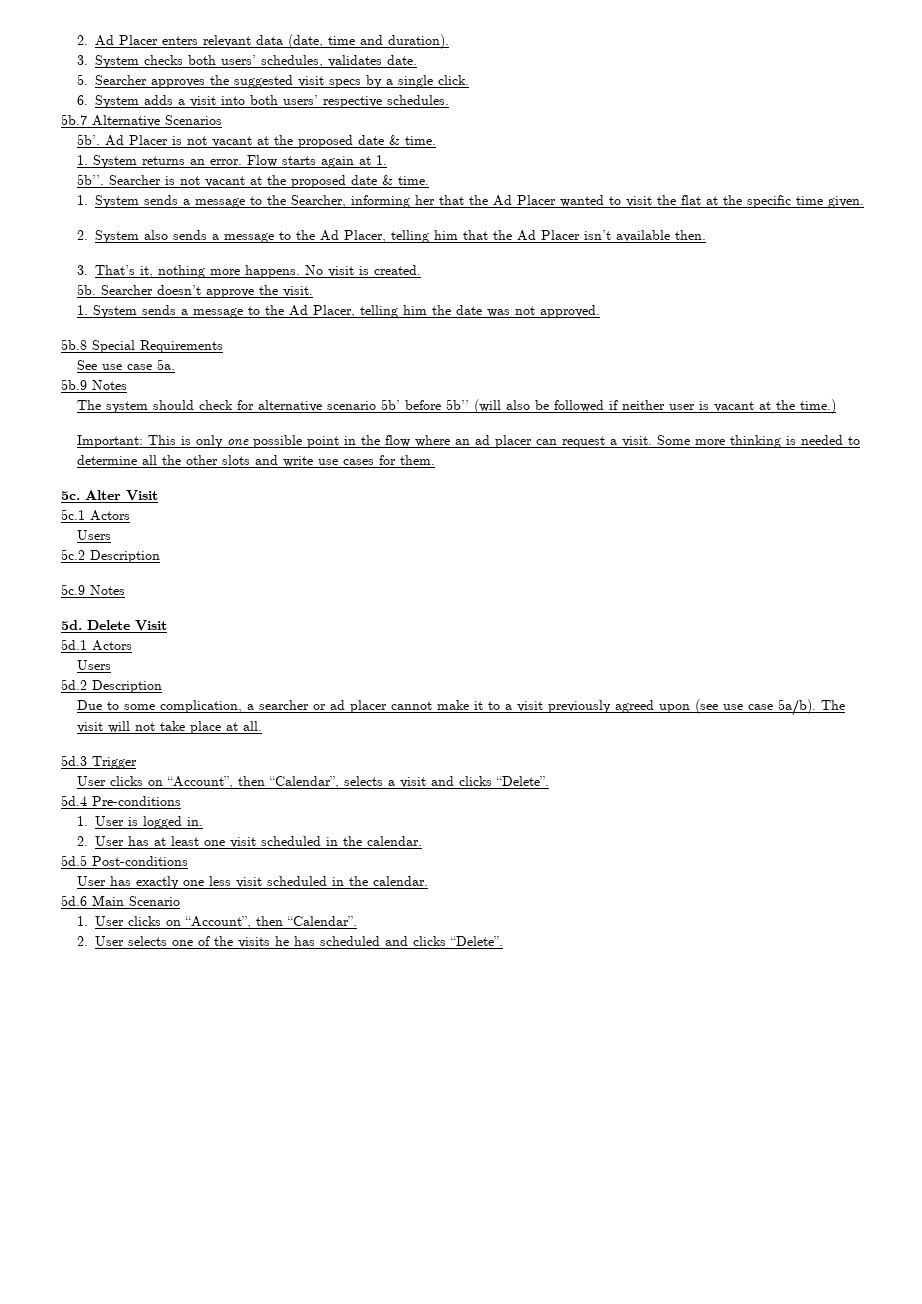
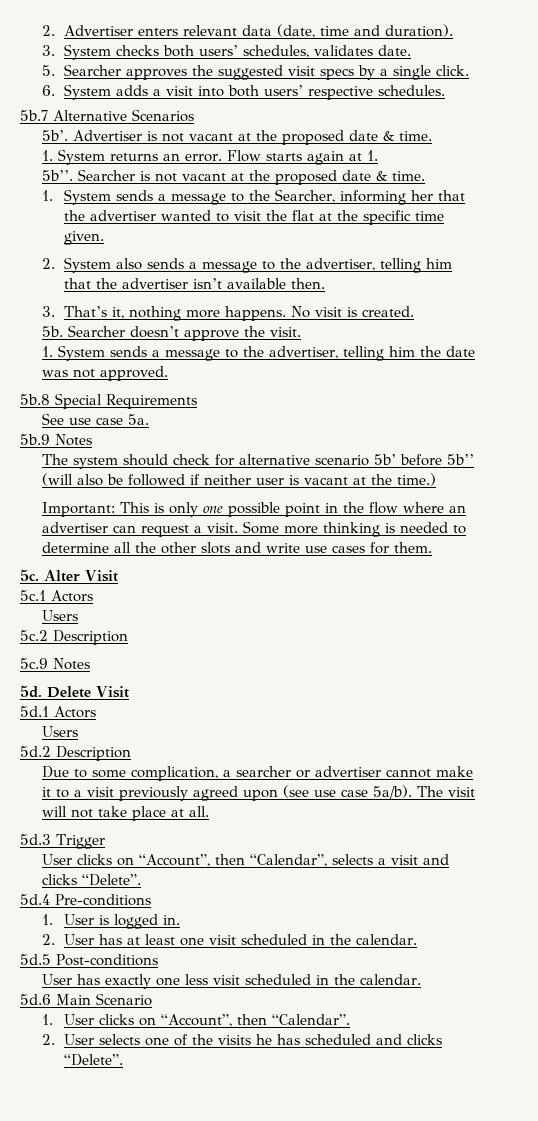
[76,35,158,46] 2. Ad Placer -> [41,25,133,36] 2. Advertiser
[104,135,168,146] Ad Placer -> [72,130,142,141] Advertiser
[492,195,556,206] Ad Placer -> [89,210,156,221] advertiser
[319,230,386,243] Ad Placer, -> [305,258,375,271] advertiser,
[516,230,580,241] Ad Placer -> [121,278,188,289] advertiser
[288,305,355,318] Ad Placer, -> [268,346,338,359] advertiser,
[474,435,532,448] ad placer -> [41,522,108,533] advertiser
[329,700,387,713] ad placer -> [314,766,381,777] advertiser

